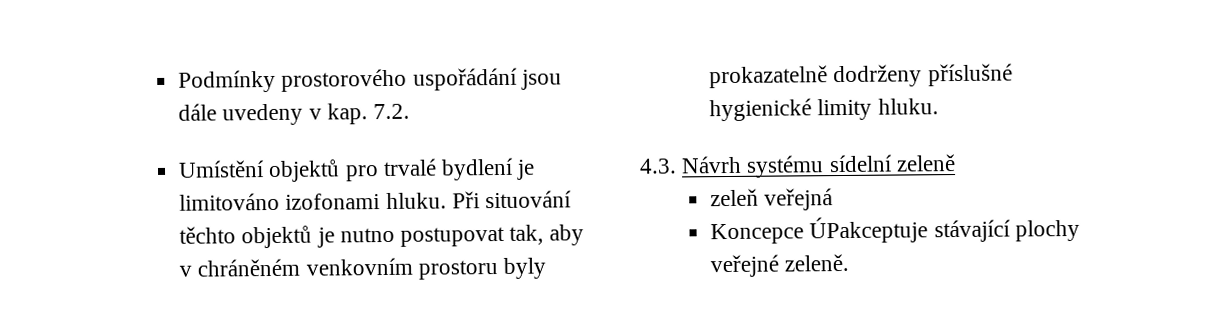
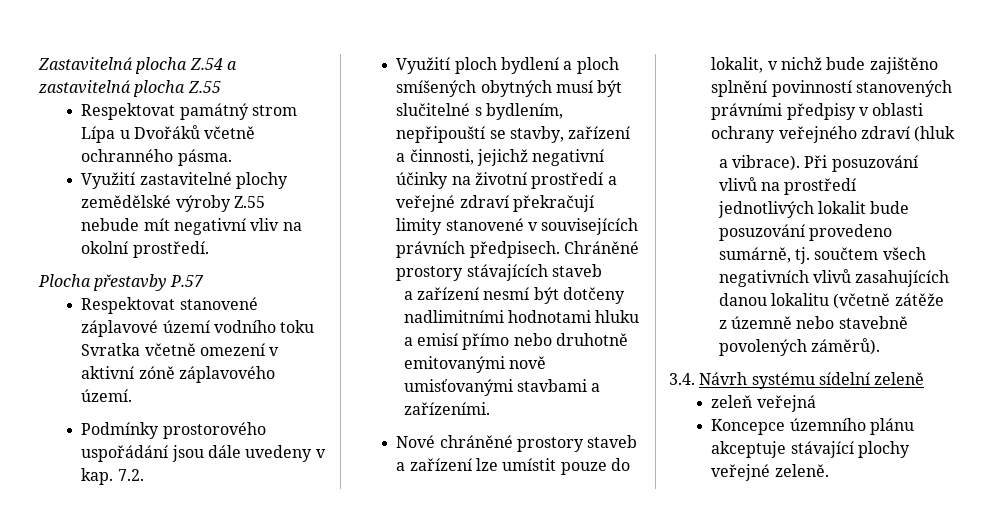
(178, 81) none -> [38,57,237,74] [38,80,221,97] [81,103,298,120] [81,125,256,143] [81,149,232,166] [81,172,289,189] [81,195,266,212] [81,218,302,235] [81,241,209,258] [38,274,204,291] [81,297,258,314] [81,320,315,337] [81,343,280,356] [81,366,276,383] [81,389,133,402] Zastavitelná plocha Z.54 a zastavitelná plocha Z.55 // Respektovat památný strom Lípa u Dvořáků včetně ochranného pásma. // Využití zastavitelné plochy zemědělské výroby Z.55 nebude mít negativní vliv na okolní prostředí. // Plocha přestavby P.57 // Respektovat stanovené záplavové území vodního toku Svratka včetně omezení v aktivní zóně záplavového území. //
[178,157,536,183] [179,190,572,211] [179,224,585,249] [179,257,546,280] [709,63,1013,89] [709,98,939,122] [639,158,677,174] Umístění objektů pro trvalé bydlení je limitováno izofonami hluku. Při situování těchto objektů je nutno postupovat tak, aby v chráněném venkovním prostoru byly prokazatelně dodrženy příslušné hygienické limity hluku. // 4.3. -> [396,57,619,74] [396,80,623,97] [396,103,564,120] [396,126,631,143] [396,149,605,166] [396,172,617,189] [396,195,595,212] [396,218,639,235] [396,241,640,258] [396,264,603,281] [403,287,626,304] [403,310,640,323] [403,333,629,350] [403,356,547,373] [403,379,601,396] [403,402,490,415] [396,435,638,452] [396,458,631,475] [711,57,938,74] [711,80,953,97] [711,103,924,120] [711,126,956,143] [718,155,918,172] [718,177,857,195] [717,201,910,218] [718,224,893,241] [718,247,926,264] [718,269,950,287] [718,293,944,309] [718,316,908,329] [718,338,881,356] [669,373,695,385] Využití ploch bydlení a ploch smíšených obytných musí být slučitelné s bydlením, nepřipouští se stavby, zařízení a činnosti, jejichž negativní účinky na životní prostředí a veřejné zdraví překračují limity stanovené v souvisejících právních předpisech. Chráněné prostory stávajících staveb // a zařízení nesmí být dotčeny nadlimitními hodnotami hluku a emisí přímo nebo druhotně emitovanými nově umisťovanými stavbami a zařízeními. // Nové chráněné prostory staveb a zařízení lze umístit pouze do lokalit, v nichž bude zajištěno splnění povinností stanovených právními předpisy v oblasti ochrany veřejného zdraví (hluk // a vibrace). Při posuzování vlivů na prostředí jednotlivých lokalit bude posuzování provedeno sumárně, tj. součtem všech negativních vlivů zasahujících danou lokalitu (včetně zátěže z územně nebo stavebně povolených záměrů). // 3.4.
[809,216,929,244] ÚPakceptuje -> [789,418,915,435] [711,441,787,458] územního plánu akceptuje

